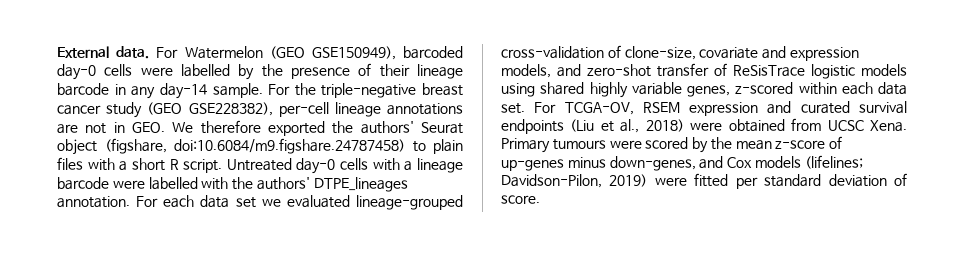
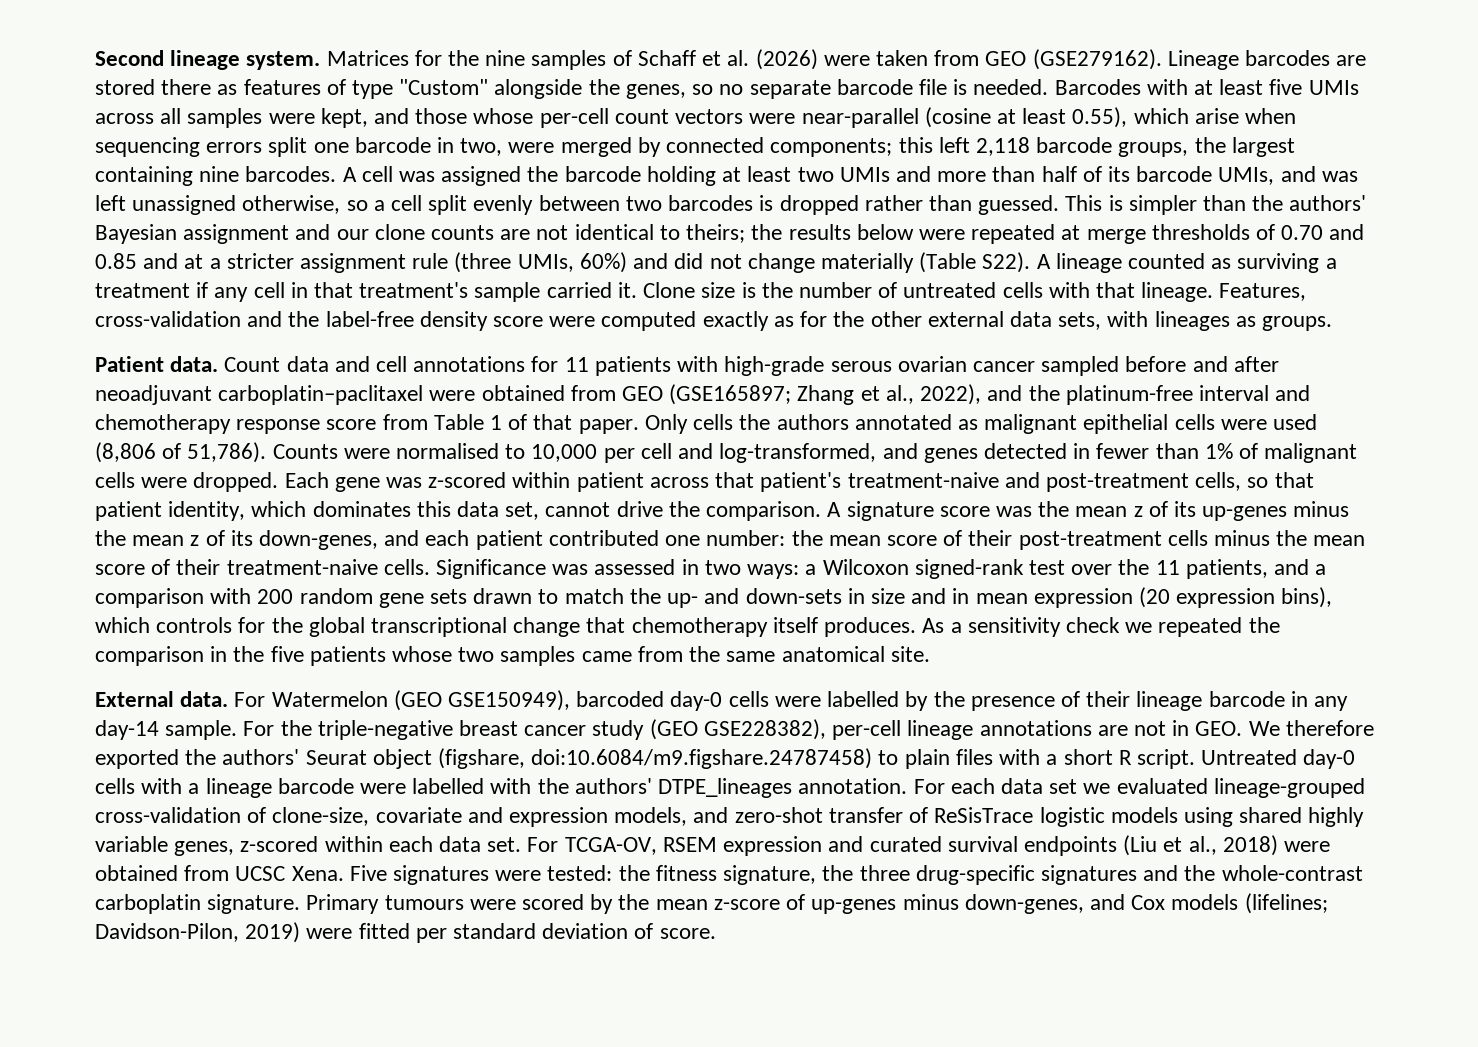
(57, 52) none -> [95,49,1367,70] [95,79,1359,99] [95,107,1296,128] [95,137,1295,157] [95,166,1358,186] [95,195,1367,215] [95,224,1365,244] [95,252,1337,273] [95,282,1307,302] [95,311,1332,331] [95,356,1279,376] [95,384,1311,405] [95,414,1317,434] [95,442,1358,463] [95,472,1314,492] [95,501,1350,521] [95,530,1366,550] [95,559,1327,579] [95,587,1333,608] [95,617,1280,637] [95,646,930,666] Second lineage system. Matrices for the nine samples of Schaff et al. (2026) were taken from GEO (GSE279162). Lineage barcodes are stored there as features of type "Custom" alongside the genes, so no separate barcode file is needed. Barcodes with at least five UMIs across all samples were kept, and those whose per-cell count vectors were near-parallel (cosine at least 0.55), which arise when sequencing errors split one barcode in two, were merged by connected components; this left 2,118 barcode groups, the largest containing nine barcodes. A cell was assigned the barcode holding at least two UMIs and more than half of its barcode UMIs, and was left unassigned otherwise, so a cell split evenly between two barcodes is dropped rather than guessed. This is simpler than the authors' Bayesian assignment and our clone counts are not identical to theirs; the results below were repeated at merge thresholds of 0.70 and 0.85 and at a stricter assignment rule (three UMIs, 60%) and did not change materially (Table S22). A lineage counted as surviving a treatment if any cell in that treatment's sample carried it. Clone size is the number of untreated cells with that lineage. Features, cross-validation and the label-free density score were computed exactly as for the other external data sets, with lineages as groups. // Patient data. Count data and cell annotations for 11 patients with high-grade serous ovarian cancer sampled before and after neoadjuvant carboplatin–paclitaxel were obtained from GEO (GSE165897; Zhang et al., 2022), and the platinum-free interval and chemotherapy response score from Table 1 of that paper. Only cells the authors annotated as malignant epithelial cells were used (8,806 of 51,786). Counts were normalised to 10,000 per cell and log-transformed, and genes detected in fewer than 1% of malignant cells were dropped. Each gene was z-scored within patient across that patient's treatment-naive and post-treatment cells, so that patient identity, which dominates this data set, cannot drive the comparison. A signature score was the mean z of its up-genes minus the mean z of its down-genes, and each patient contributed one number: the mean score of their post-treatment cells minus the mean score of their treatment-naive cells. Significance was assessed in two ways: a Wilcoxon signed-rank test over the 11 patients, and a comparison with 200 random gene sets drawn to match the up- and down-sets in size and in mean expression (20 expression bins), which controls for the global transcriptional change that chemotherapy itself produces. As a sensitivity check we repeated the comparison in the five patients whose two samples came from the same anatomical site. //
(907, 126) none -> [349,865,1363,885] [95,894,301,914] Five signatures were tested: the fitness signature, the three drug-specific signatures and the whole-contrast carboplatin signature.

